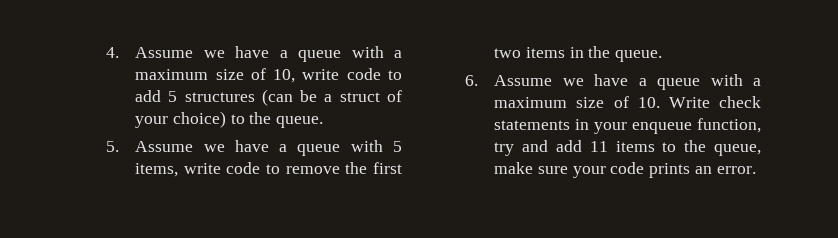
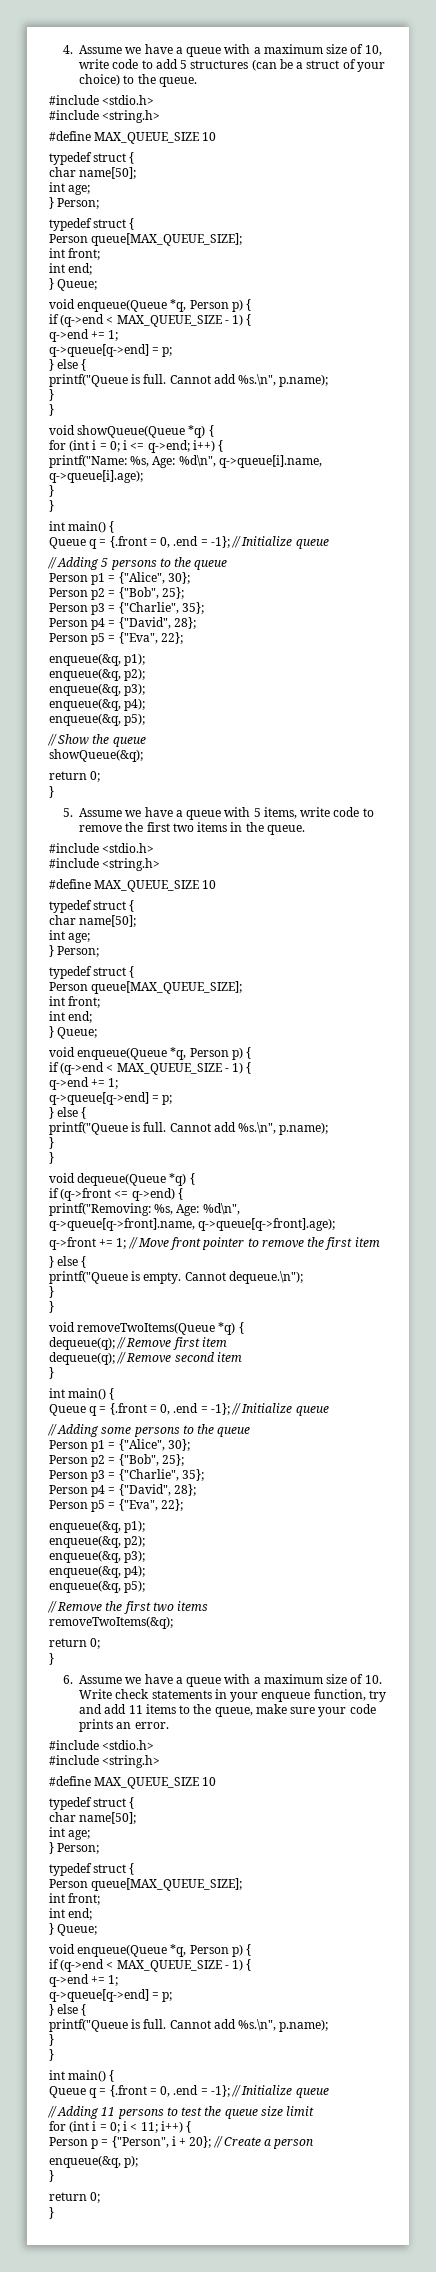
(324, 122) none -> [49,95,155,105] [49,110,161,123] [49,131,217,144] [49,152,135,165] [49,167,137,179] [49,182,91,195] [49,197,100,209] [49,218,135,231] [49,233,243,246] [49,248,101,260] [49,263,93,275] [49,278,98,291] [49,299,252,312] [49,314,252,327] [49,329,119,342] [49,344,173,357] [49,359,87,371] [49,374,329,387] [49,389,54,401] [49,404,54,416] [49,425,214,438] [49,440,224,453] [49,455,322,468] [49,470,143,483] [49,485,54,497] [49,500,54,512] [49,521,115,533] [49,536,329,549] [47,557,228,570] [49,572,190,585] [49,587,184,600] [49,602,204,615] [49,617,196,630] [49,632,183,645] [49,653,146,666] [49,668,146,681] [49,683,146,696] [49,698,146,711] [49,713,146,726] [47,734,146,747] [49,749,143,762] [49,771,101,782] [49,786,54,798] // #include <stdio.h> // #include <string.h> // #define MAX_QUEUE_SIZE 10 // typedef struct { // char name[50]; // int age; // } Person; // typedef struct { // Person queue[MAX_QUEUE_SIZE]; // int front; // int end; // } Queue; // void enqueue(Queue *q, Person p) { // if (q->end < MAX_QUEUE_SIZE - 1) { // q->end += 1; // q->queue[q->end] = p; // } else { // printf("Queue is full. Cannot add %s.\n", p.name); // } // } // void showQueue(Queue *q) { // for (int i = 0; i <= q->end; i++) { // printf("Name: %s, Age: %d\n", q->queue[i].name, q->queue[i].age); // } // } // int main() { // Queue q = {.front = 0, .end = -1}; // Initialize queue // // Adding 5 persons to the queue // Person p1 = {"Alice", 30}; // Person p2 = {"Bob", 25}; // Person p3 = {"Charlie", 35}; // Person p4 = {"David", 28}; // Person p5 = {"Eva", 22}; // enqueue(&q, p1); // enqueue(&q, p2); // enqueue(&q, p3); // enqueue(&q, p4); // enqueue(&q, p5); // // Show the queue // showQueue(&q); // return 0; // }
(663, 56) none -> [49,843,155,853] [49,858,161,871] [49,879,217,892] [49,900,135,913] [49,915,137,927] [49,930,91,943] [49,945,100,957] [49,966,135,979] [49,981,243,994] [49,996,101,1008] [49,1011,93,1023] [49,1026,98,1039] [49,1047,252,1060] [49,1062,252,1075] [49,1077,119,1090] [49,1092,173,1105] [49,1107,87,1119] [49,1122,329,1135] [49,1137,54,1149] [49,1152,54,1164] [49,1173,195,1186] [49,1188,183,1201] [49,1203,240,1216] [49,1218,336,1231] [49,1237,380,1250] [49,1256,87,1268] [49,1271,303,1284] [49,1286,54,1298] [49,1301,54,1313] [49,1322,244,1335] [49,1337,227,1350] [49,1352,242,1365] [49,1367,54,1379] [49,1388,115,1400] [49,1403,329,1416] [47,1424,251,1437] [49,1439,190,1452] [49,1454,184,1467] [49,1469,204,1482] [49,1484,196,1497] [49,1499,183,1512] [49,1520,146,1533] [49,1535,146,1548] [49,1550,146,1563] [49,1565,146,1578] [49,1580,146,1593] [47,1601,209,1614] [49,1616,173,1629] [49,1638,101,1649] [49,1653,54,1665] // #include <stdio.h> // #include <string.h> // #define MAX_QUEUE_SIZE 10 // typedef struct { // char name[50]; // int age; // } Person; // typedef struct { // Person queue[MAX_QUEUE_SIZE]; // int front; // int end; // } Queue; // void enqueue(Queue *q, Person p) { // if (q->end < MAX_QUEUE_SIZE - 1) { // q->end += 1; // q->queue[q->end] = p; // } else { // printf("Queue is full. Cannot add %s.\n", p.name); // } // } // void dequeue(Queue *q) { // if (q->front <= q->end) { // printf("Removing: %s, Age: %d\n", q->queue[q->front].name, q->queue[q->front].age); // q->front += 1; // Move front pointer to remove the first item // } else { // printf("Queue is empty. Cannot dequeue.\n"); // } // } // void removeTwoItems(Queue *q) { // dequeue(q); // Remove first item // dequeue(q); // Remove second item // } // int main() { // Queue q = {.front = 0, .end = -1}; // Initialize queue // // Adding some persons to the queue // Person p1 = {"Alice", 30}; // Person p2 = {"Bob", 25}; // Person p3 = {"Charlie", 35}; // Person p4 = {"David", 28}; // Person p5 = {"Eva", 22}; // enqueue(&q, p1); // enqueue(&q, p2); // enqueue(&q, p3); // enqueue(&q, p4); // enqueue(&q, p5); // // Remove the first two items // removeTwoItems(&q); // return 0; // }
(756, 170) none -> [49,1740,155,1750] [49,1755,161,1768] [49,1776,217,1789] [49,1797,135,1810] [49,1812,137,1824] [49,1827,91,1840] [49,1842,100,1854] [49,1863,135,1876] [49,1878,243,1891] [49,1893,101,1905] [49,1908,93,1920] [49,1923,98,1936] [49,1944,252,1957] [49,1959,252,1972] [49,1974,119,1987] [49,1989,173,2002] [49,2004,87,2016] [49,2019,329,2032] [49,2034,54,2046] [49,2049,54,2061] [49,2070,115,2082] [49,2085,329,2098] [47,2106,315,2119] [49,2121,192,2133] [49,2136,314,2149] [49,2155,139,2168] [49,2170,54,2182] [49,2192,101,2203] [49,2207,54,2219] // #include <stdio.h> // #include <string.h> // #define MAX_QUEUE_SIZE 10 // typedef struct { // char name[50]; // int age; // } Person; // typedef struct { // Person queue[MAX_QUEUE_SIZE]; // int front; // int end; // } Queue; // void enqueue(Queue *q, Person p) { // if (q->end < MAX_QUEUE_SIZE - 1) { // q->end += 1; // q->queue[q->end] = p; // } else { // printf("Queue is full. Cannot add %s.\n", p.name); // } // } // int main() { // Queue q = {.front = 0, .end = -1}; // Initialize queue // // Adding 11 persons to test the queue size limit // for (int i = 0; i < 11; i++) { // Person p = {"Person", i + 20}; // Create a person // enqueue(&q, p); // } // return 0; // }

